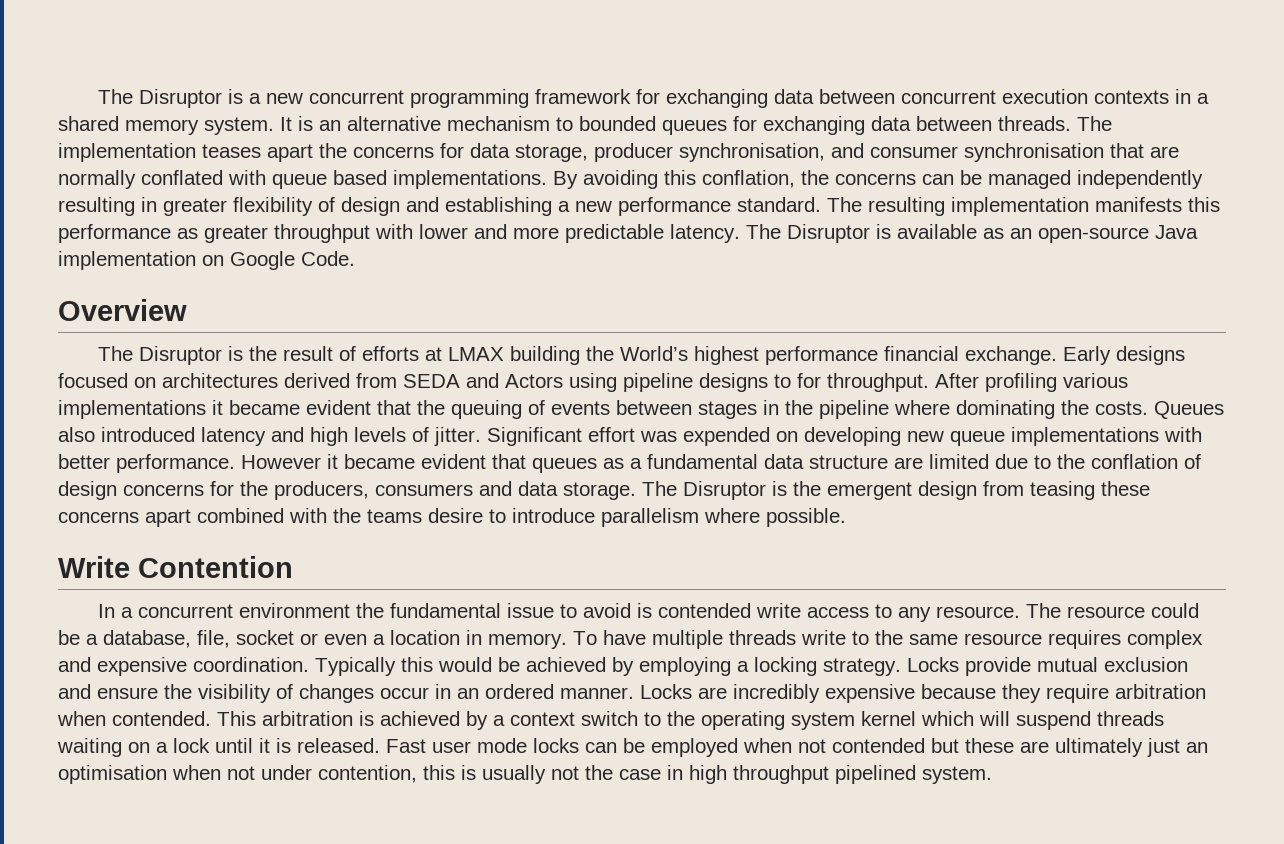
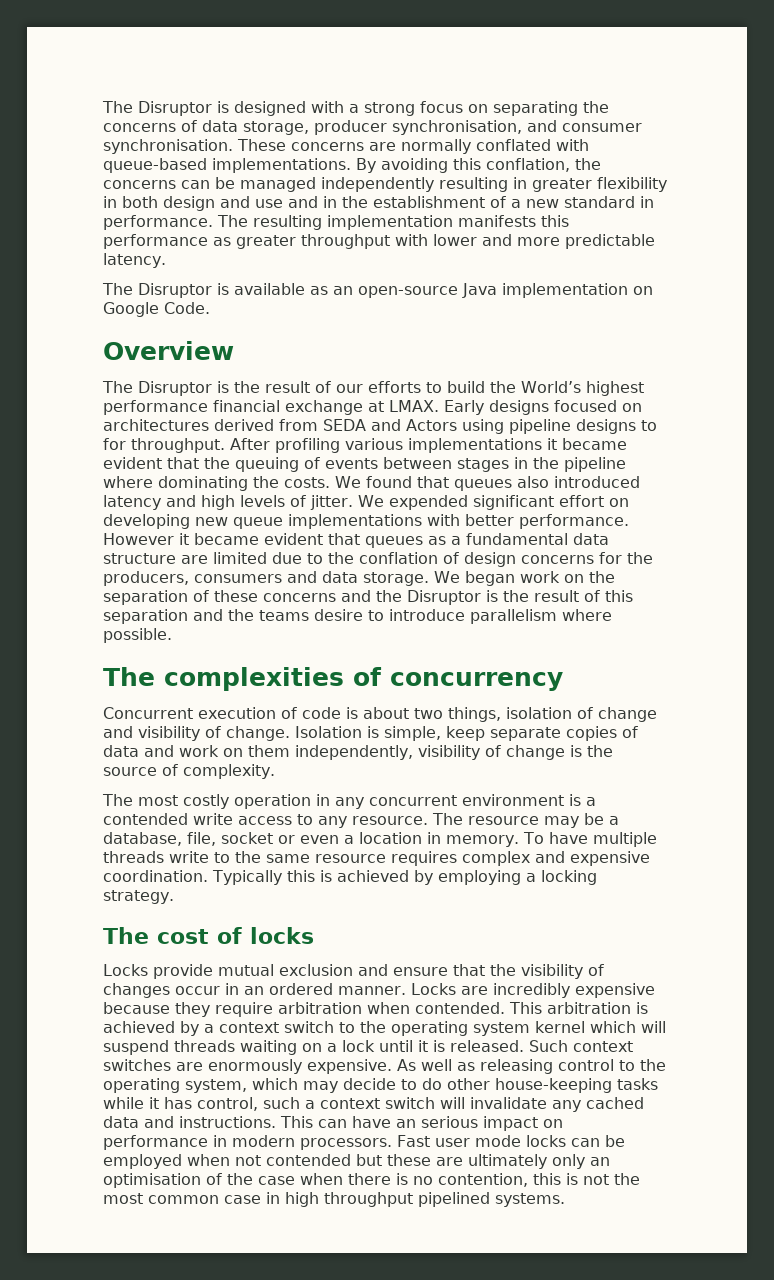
[98,89,1210,108] [58,116,1112,135] [58,143,464,162] The Disruptor is a new concurrent programming framework for exchanging data between concurrent execution contexts in a shared memory system. It is an alternative mechanism to bounded queues for exchanging data between threads. The implementation teases apart the concerns for -> [102,101,609,116] [103,120,197,132] The Disruptor is designed with a strong focus on separating the concerns of
[964,143,1144,162] synchronisation that -> [103,139,364,154] synchronisation. These concerns
[272,170,387,189] queue based -> [103,158,207,173] queue-based
[318,197,821,216] of design and establishing a new performance standard. -> [103,196,654,211] [103,215,213,230] in both design and use and in the establishment of a new standard in performance.
(740, 233) none -> (166, 260) //
[362,346,581,365] efforts at LMAX building -> [336,381,485,393] our efforts to build
[965,346,1058,365] exchange. -> [285,400,439,415] exchange at LMAX.
[1154,401,1224,419] Queues -> [335,476,512,491] We found that queues
[487,427,770,446] Significant effort was expended -> [357,495,604,510] We expended significant effort
[642,481,1150,500] [58,508,327,527] The Disruptor is the emergent design from teasing these concerns apart combined with -> [434,571,615,586] [103,590,633,605] [103,609,223,624] We began work on the separation of these concerns and the Disruptor is the result of this separation and
[58,556,293,578] [98,603,653,618] Write Contention // In a concurrent environment the fundamental issue to avoid is -> [103,667,563,691] [103,707,657,722] [103,726,638,741] [103,745,613,760] [103,764,275,779] [102,794,596,809] The complexities of concurrency // Concurrent execution of code is about two things, isolation of change and visibility of change. Isolation is simple, keep separate copies of data and work on them independently, visibility of change is the source of complexity. // The most costly operation in any concurrent environment is a
[1151,603,1200,618] could -> [544,816,579,828] may
[438,657,520,672] would be -> [319,870,332,882] is
(901, 667) none -> [103,927,314,944] // The cost of locks //
(158, 693) none -> [453,964,485,976] that
(380, 745) none -> [529,1040,633,1052] [103,1059,666,1074] [103,1078,658,1093] [103,1097,644,1112] [103,1116,563,1131] [103,1135,392,1150] Such context switches are enormously expensive. As well as releasing control to the operating system, which may decide to do other house-keeping tasks while it has control, such a context switch will invalidate any cached data and instructions. This can have an serious impact on performance in modern processors.
[1147,738,1180,757] just -> [552,1154,585,1169] only
[172,765,312,780] when not under -> [206,1173,433,1185] of the case when there is no
[482,765,546,784] usually -> (578, 1179) none
(613, 772) none -> [103,1193,219,1204] most common
[922,766,992,784] system. -> [495,1193,565,1207] systems.

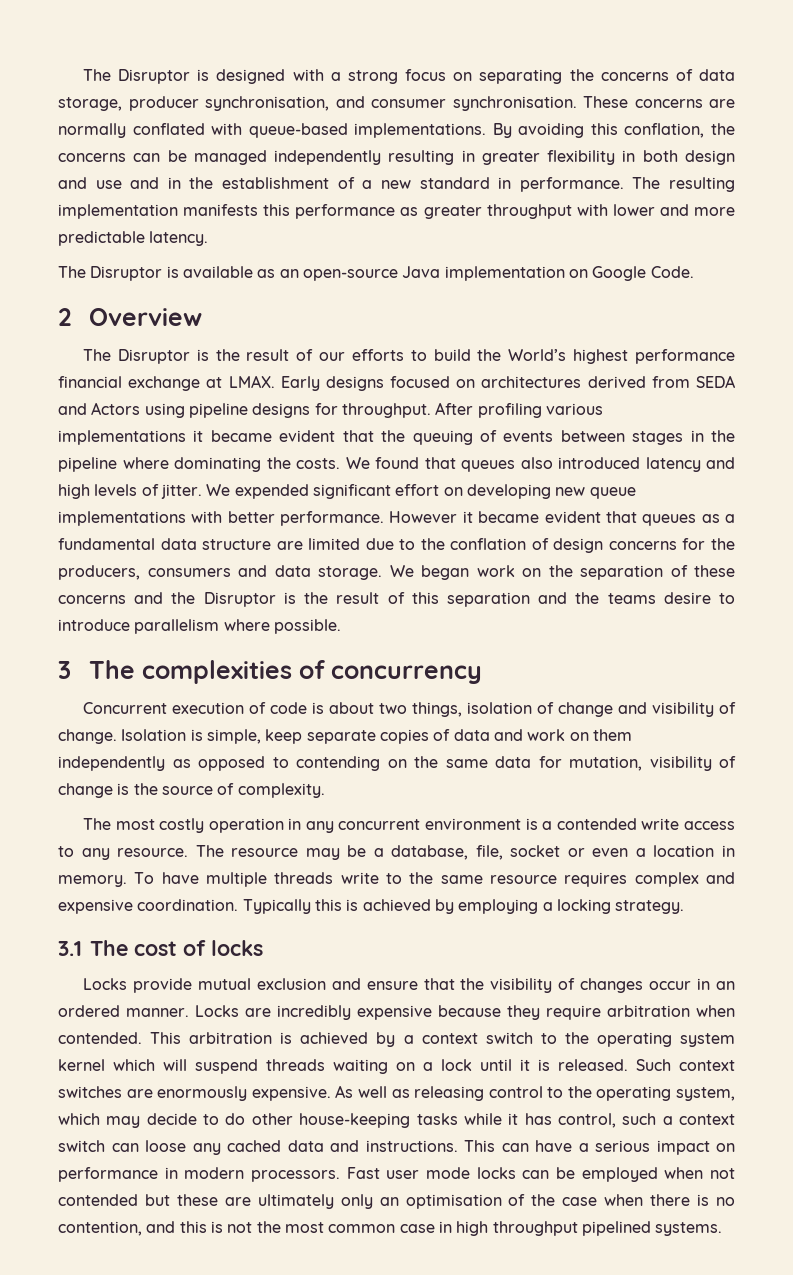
(210, 308) none -> [58,308,71,326] 2
[641,420,657,431] to -> (311, 410) none
(172, 635) none -> [58,661,71,679] 3
[295,745,413,760] independently, -> [58,756,642,771] independently as opposed to contending on the same data for mutation,
(174, 897) none -> [58,941,82,956] 3.1
[440,1097,547,1109] will invalidate -> [111,1140,186,1152] can loose
[396,1119,416,1128] an -> [578,1143,589,1152] a
(528, 1180) none -> [146,1221,176,1233] and

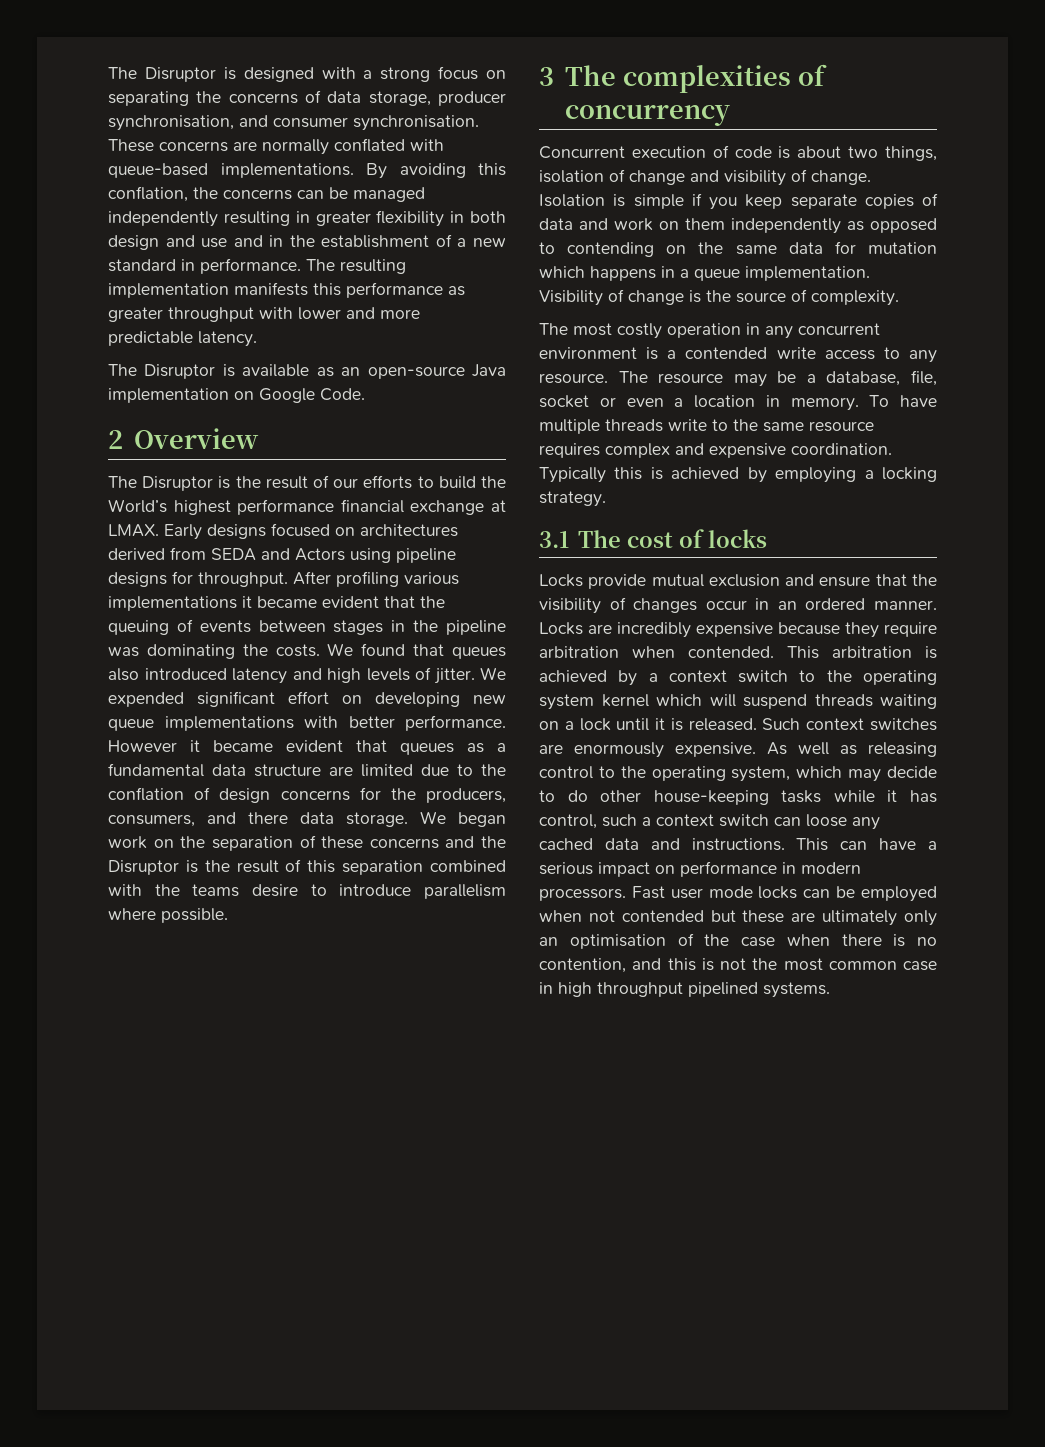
[122,457,169,469] where -> [108,647,139,657] was
[147,565,267,577] consumers and -> [108,812,288,827] consumers, and there
[538,592,568,604] and -> [430,860,506,872] [108,884,142,896] combined with
[206,729,261,744] simple, -> [633,193,737,210] simple if you
[569,756,712,771] mutation, visibility -> [868,242,937,254] [539,266,870,281] [539,290,603,306] mutation which happens in a queue implementation. Visibility

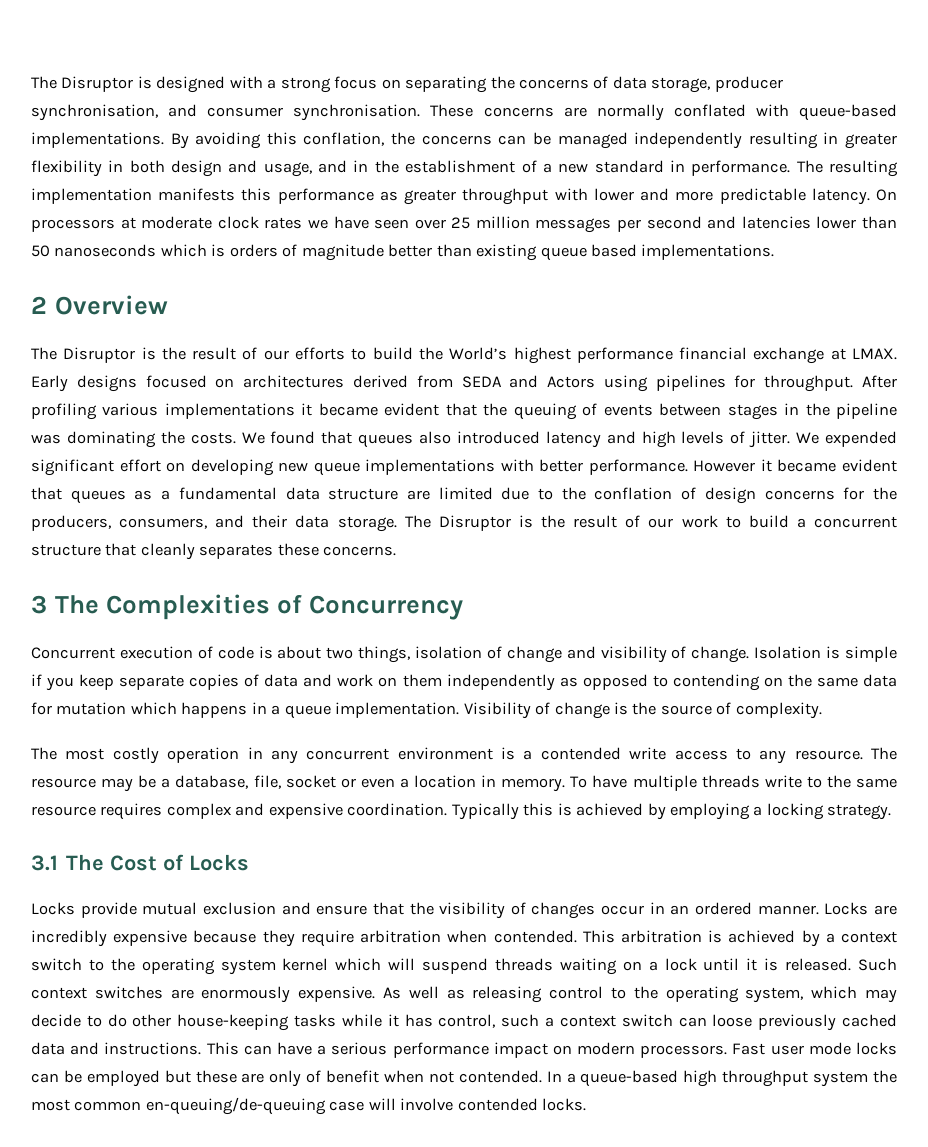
[201,238,228,248] use -> [263,162,312,177] usage,
[108,364,506,379] [108,388,365,403] // The Disruptor is available as an open-source Java implementation on Google Code. -> [876,189,898,201] [31,216,897,233] [31,244,775,261] On processors at moderate clock rates we have seen over 25 million messages per second and latencies lower than 50 nanoseconds which is orders of magnitude better than existing queue based implementations.
[396,548,456,563] [108,572,167,587] pipeline designs -> [655,375,726,391] pipelines
[248,812,288,824] there -> [252,515,288,528] their
[420,811,506,827] [108,835,506,851] [108,859,506,875] [108,884,506,899] [108,908,228,923] We began work on the separation of these concerns and the Disruptor is the result of this separation combined with the teams desire to introduce parallelism where possible. -> [404,515,898,531] [31,543,397,560] The Disruptor is the result of our work to build a concurrent structure that cleanly separates these concerns.
[623,64,828,93] [565,104,731,126] complexities of concurrency -> [106,594,464,620] Complexities of Concurrency
[626,529,767,548] cost of locks -> [110,854,250,871] Cost of Locks
[852,817,880,830] any -> [758,1014,837,1031] previously
(593, 868) none -> [392,1042,489,1058] performance
[680,861,796,877] performance in -> (572, 1050) none
[539,910,937,926] [539,933,937,949] [539,958,937,973] [539,982,830,998] when not contended but these are ultimately only an optimisation of the case when there is no contention, and this is not the most common case in high throughput pipelined systems. -> [164,1070,898,1087] [31,1097,587,1115] but these are only of benefit when not contended. In a queue-based high throughput system the most common en-queuing/de-queuing case will involve contended locks.

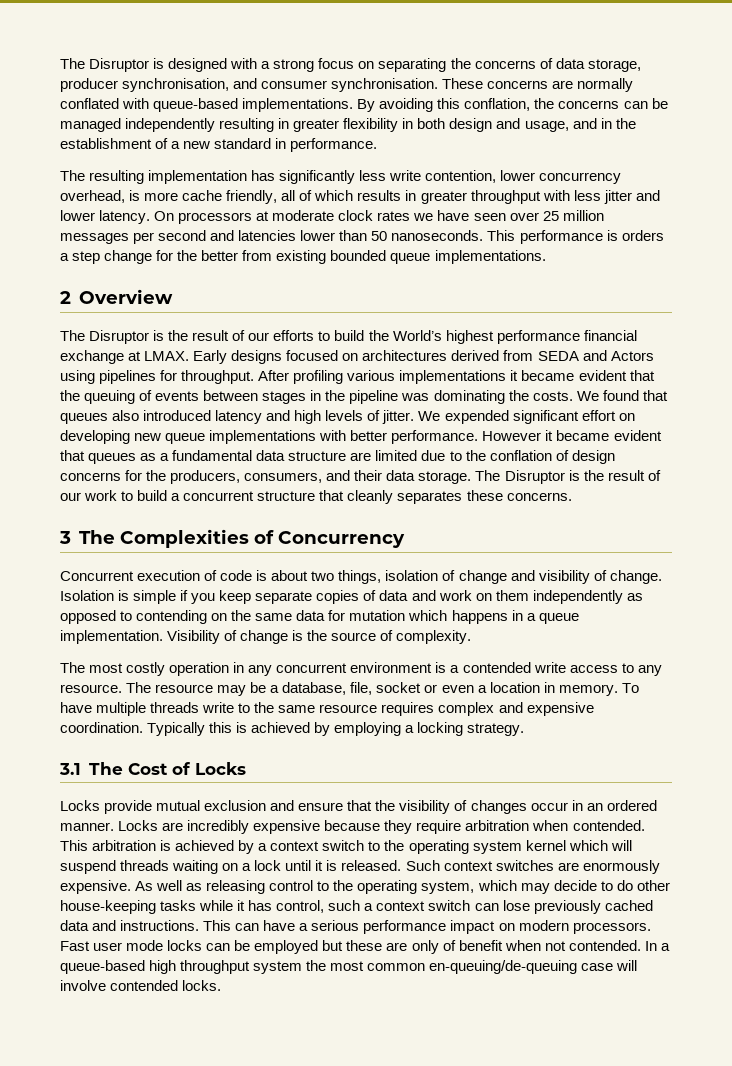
(791, 168) none -> (378, 145) //
[158,188,806,205] manifests this performance as greater throughput with lower and more predictable -> [251,170,622,184] [60,190,660,204] [60,210,95,221] has significantly less write contention, lower concurrency overhead, is more cache friendly, all of which results in greater throughput with less jitter and lower
[54,244,638,261] nanoseconds which is orders of magnitude better than existing queue based -> [391,230,664,244] [60,250,431,264] nanoseconds. This performance is orders a step change for the better from existing bounded queue
[712,1014,753,1027] loose -> [502,900,530,911] lose

